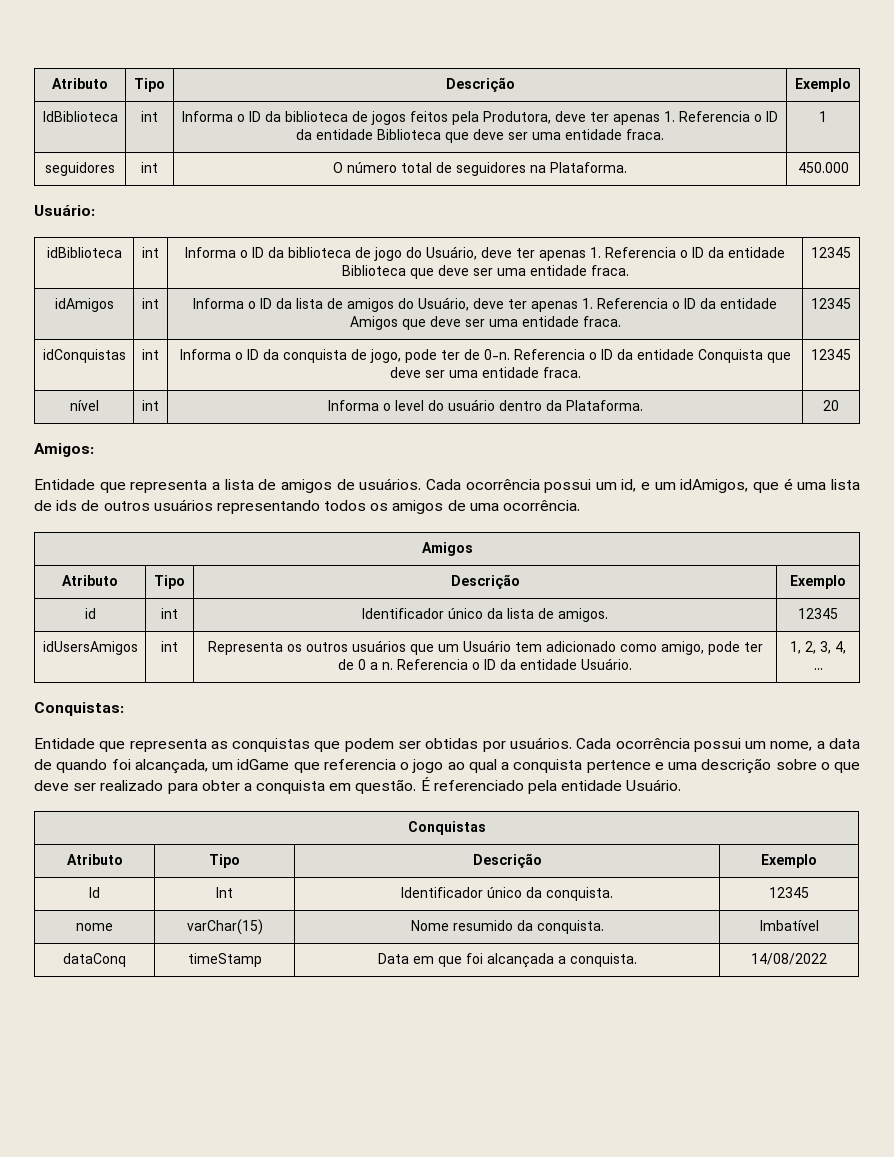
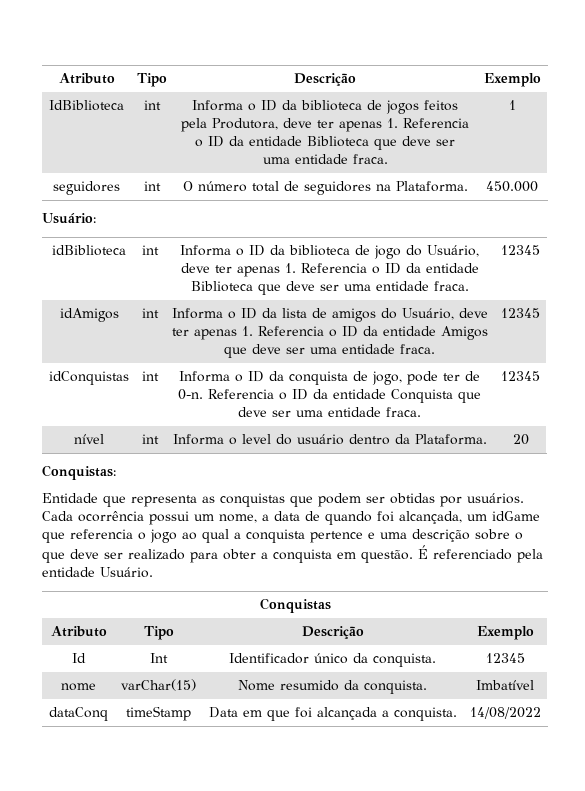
[34,443,94,457] [34,478,860,493] [34,499,581,514] [421,542,473,556] [62,575,118,586] [154,575,185,589] [450,574,520,589] [790,575,846,589] [84,608,96,619] [161,608,178,619] [362,608,608,622] [798,608,838,619] [42,641,138,655] [161,641,178,652] [207,640,763,655] [338,658,632,670] [790,641,846,654] [813,668,823,670] // Amigos: // Entidade que representa a lista de amigos de usuários. Cada ocorrência possui um id, e um idAmigos, que é uma lista de ids de outros usuários representando todos os amigos de uma ocorrência. // Amigos // Atributo | Tipo | Descrição | Exemplo // id | int | Identificador único da lista de amigos. | 12345 // idUsersAmigos | int | Representa os outros usuários que um Usuário tem adicionado como amigo, pode ter de 0 a n. Referencia o ID da entidade Usuário. | 1, 2, 3, 4, ... -> (529, 439) none

